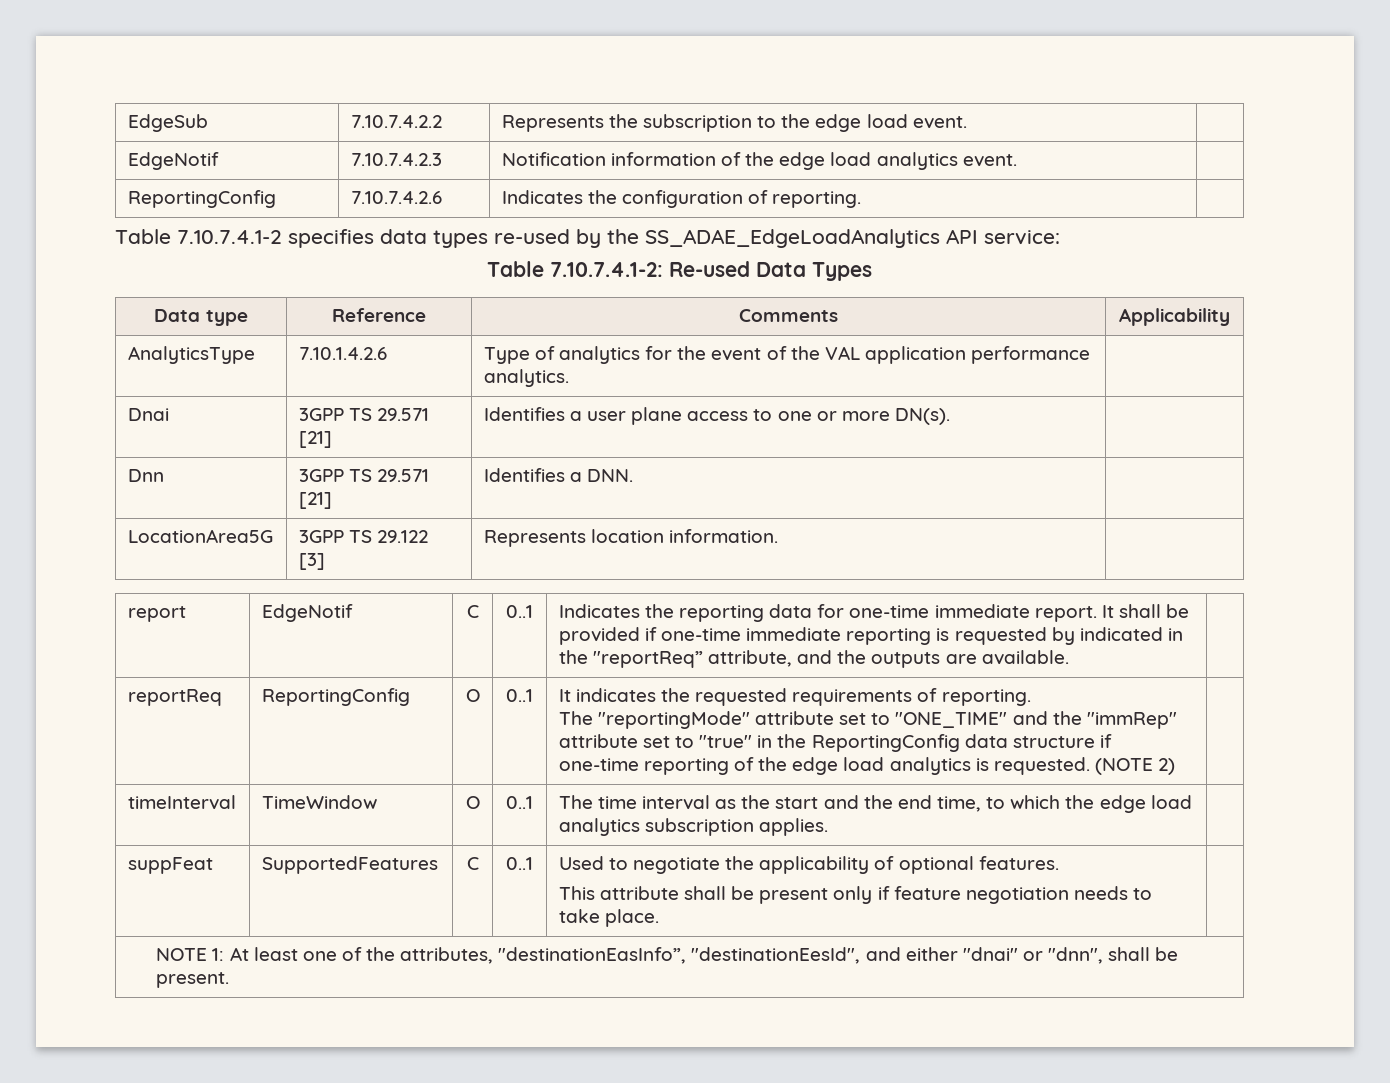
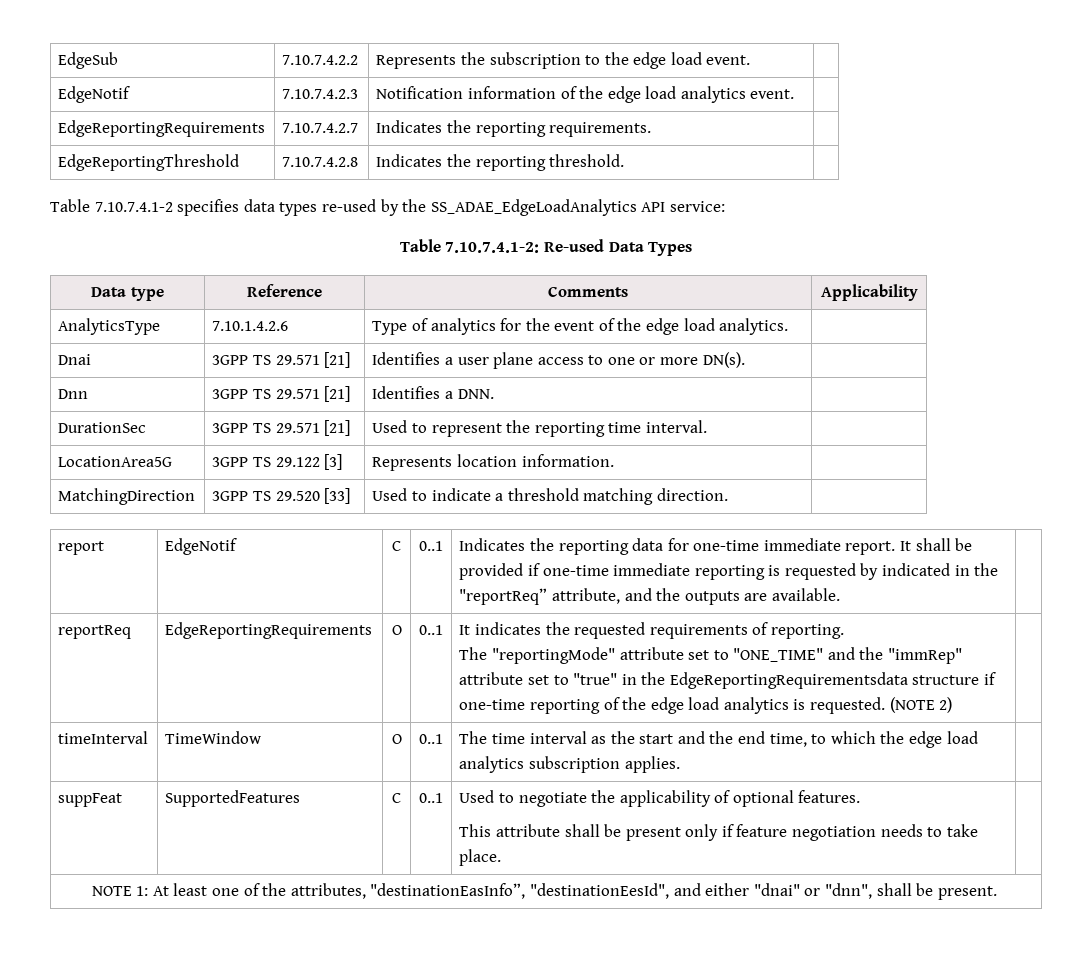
[127,190,276,208] [350,191,442,204] [501,190,862,208] ReportingConfig | 7.10.7.4.2.6 | Indicates the configuration of reporting. -> [58,120,266,137] [282,123,359,133] [376,120,652,137] [58,154,240,171] [282,157,359,167] [376,154,625,171] EdgeReportingRequirements | 7.10.7.4.2.7 | Indicates the reporting requirements. | // EdgeReportingThreshold | 7.10.7.4.2.8 | Indicates the reporting threshold.
[824,346,1091,364] VAL application performance -> [646,318,715,335] edge load
(634, 475) none -> [58,422,147,433] [212,420,351,436] [372,420,707,437] // DurationSec | 3GPP TS 29.571 [21] | Used to represent the reporting time interval. |
(779, 536) none -> [58,488,196,505] [212,488,351,504] [372,488,728,505] // MatchingDirection | 3GPP TS 29.520 [33] | Used to indicate a threshold matching direction. |
[261,688,410,706] ReportingConfig -> [165,622,373,639] EdgeReportingRequirements
[811,734,1008,752] ReportingConfig data -> [669,672,908,689] EdgeReportingRequirementsdata

